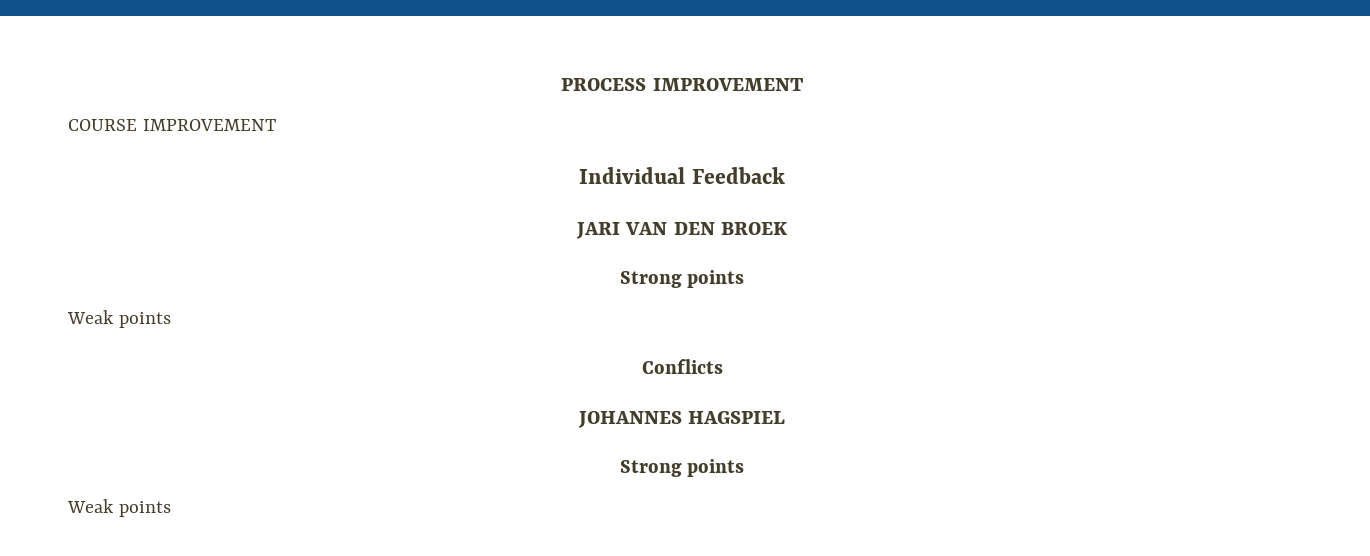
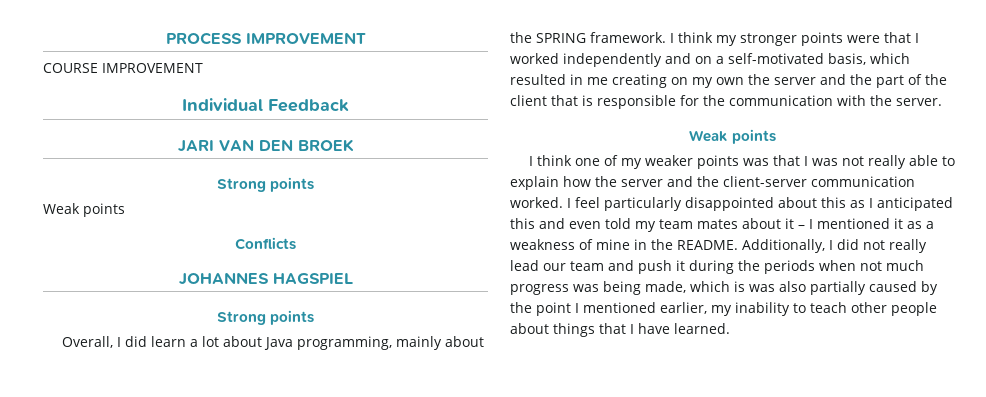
[67,499,171,517] Weak points -> [61,336,484,350] [510,32,919,46] [510,53,910,67] [510,74,947,88] [510,95,942,109] [689,129,776,144] [528,155,955,169] [510,176,915,190] [510,197,953,211] [510,218,934,232] [510,239,927,253] [510,260,924,274] [510,281,938,295] [510,302,937,316] [510,323,730,337] Overall, I did learn a lot about Java programming, mainly about the SPRING framework. I think my stronger points were that I worked independently and on a self-motivated basis, which resulted in me creating on my own the server and the part of the client that is responsible for the communication with the server. // Weak points // I think one of my weaker points was that I was not really able to explain how the server and the client-server communication worked. I feel particularly disappointed about this as I anticipated this and even told my team mates about it – I mentioned it as a weakness of mine in the README. Additionally, I did not really lead our team and push it during the periods when not much progress was being made, which is was also partially caused by the point I mentioned earlier, my inability to teach other people about things that I have learned.

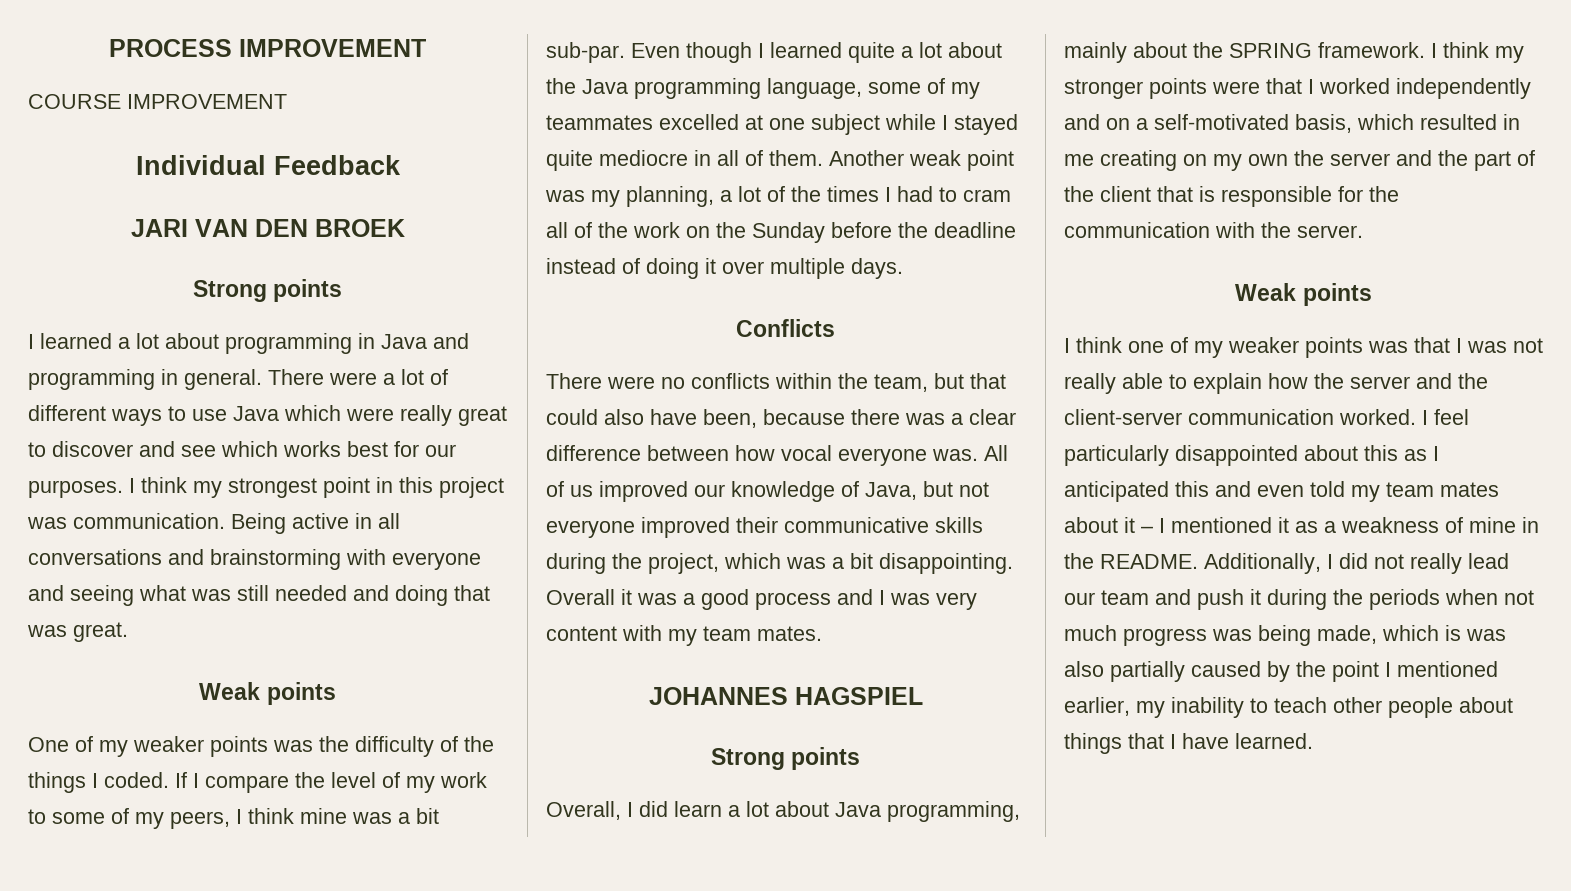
[43,203,125,217] [235,237,296,250] Weak points // Conflicts -> [28,333,469,354] [28,369,448,390] [28,405,507,426] [28,441,456,457] [28,477,504,498] [27,513,400,534] [28,549,481,570] [28,585,490,606] [27,622,128,642] [199,682,336,705] [28,736,494,757] [28,772,487,793] [28,808,439,829] [546,42,1002,63] [546,78,980,99] [546,114,1018,135] [546,150,1014,171] [545,186,1011,207] [546,222,1016,243] [546,258,903,279] [736,319,835,337] [546,373,1006,392] [546,409,1016,428] [546,445,1008,466] [546,481,989,502] [546,517,983,538] [546,553,1013,574] [546,589,977,610] [546,625,822,646] I learned a lot about programming in Java and programming in general. There were a lot of different ways to use Java which were really great to discover and see which works best for our purposes. I think my strongest point in this project was communication. Being active in all conversations and brainstorming with everyone and seeing what was still needed and doing that was great. // Weak points // One of my weaker points was the difficulty of the things I coded. If I compare the level of my work to some of my peers, I think mine was a bit sub-par. Even though I learned quite a lot about the Java programming language, some of my teammates excelled at one subject while I stayed quite mediocre in all of them. Another weak point was my planning, a lot of the times I had to cram all of the work on the Sunday before the deadline instead of doing it over multiple days. // Conflicts // There were no conflicts within the team, but that could also have been, because there was a clear difference between how vocal everyone was. All of us improved our knowledge of Java, but not everyone improved their communicative skills during the project, which was a bit disappointing. Overall it was a good process and I was very content with my team mates.

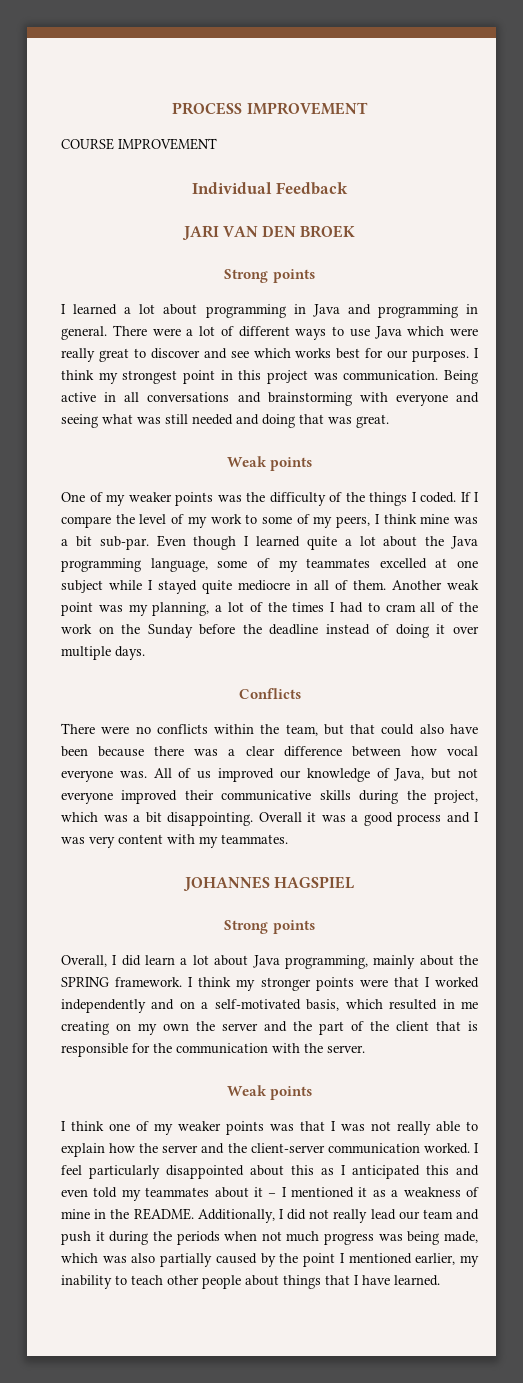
[703,409,757,428] been, -> [61,746,88,757] been
[703,626,822,641] team mates. -> [221,834,288,844] teammates.
[1386,482,1499,497] team mates -> [145,1187,210,1197] teammates
[1445,625,1461,641] is -> (98, 1258) none

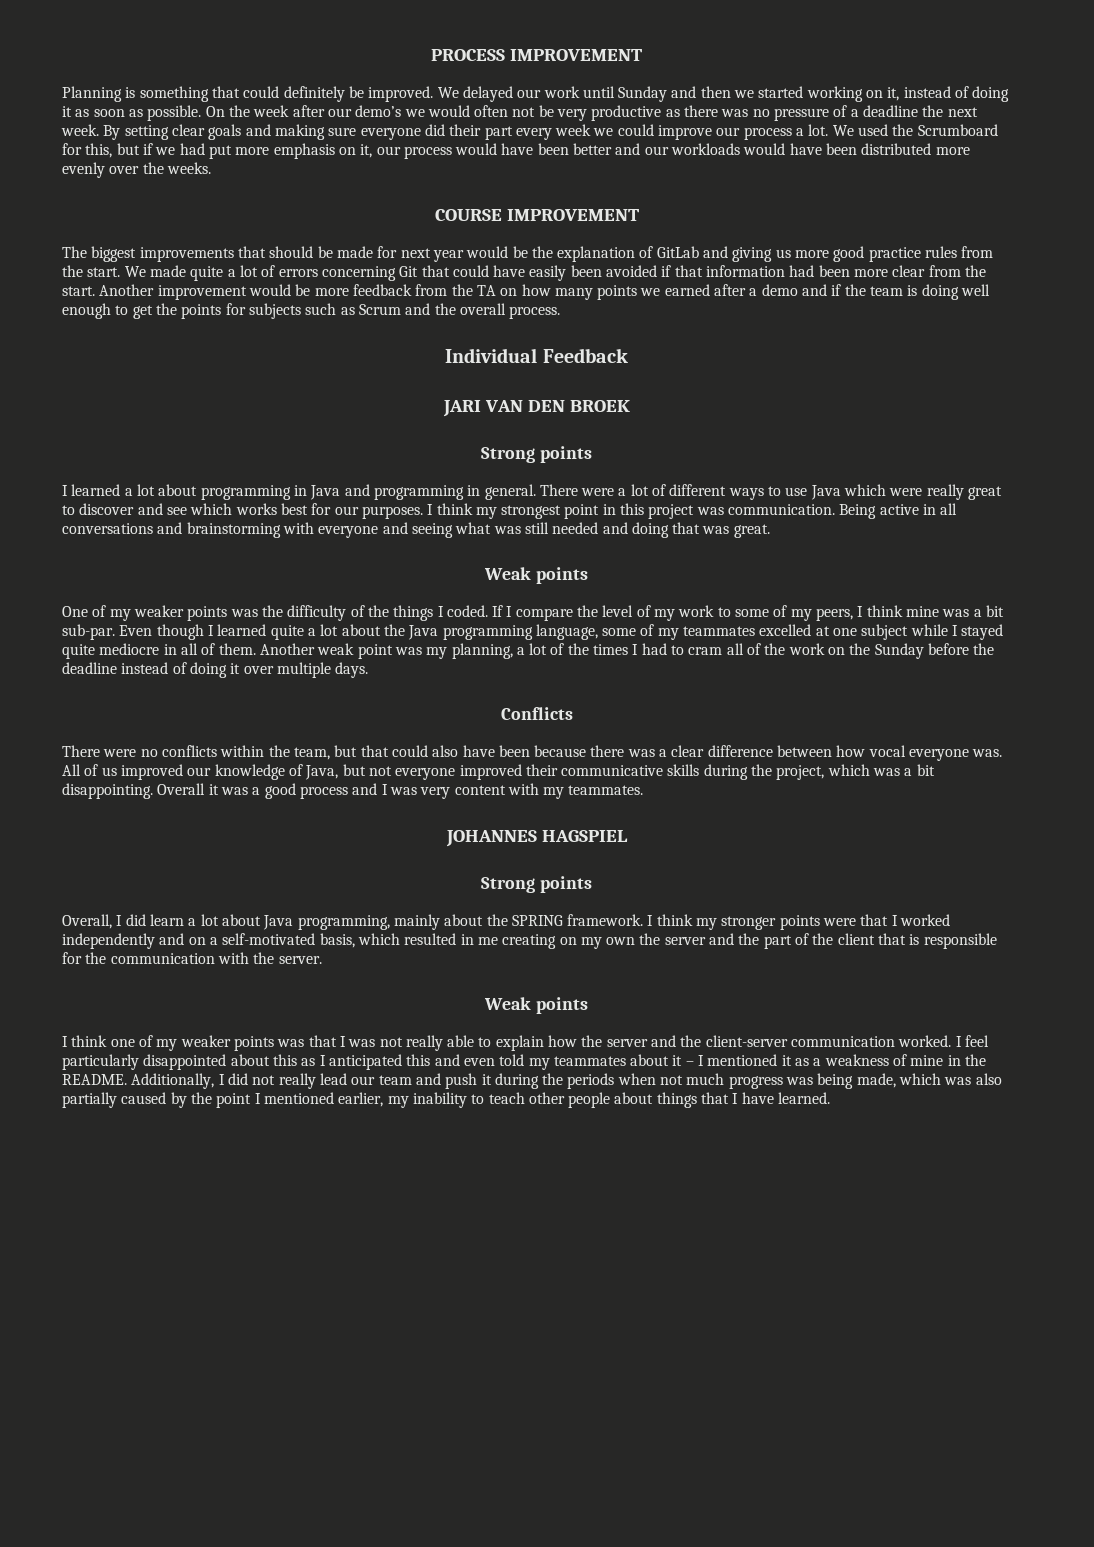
[61,138,217,150] COURSE IMPROVEMENT -> [62,86,1010,102] [62,105,978,121] [61,124,998,140] [62,143,970,159] [62,162,211,178] [434,209,639,221] [62,246,994,262] [62,265,987,281] [62,284,991,300] [62,303,561,319] Planning is something that could definitely be improved. We delayed our work until Sunday and then we started working on it, instead of doing it as soon as possible. On the week after our demo’s we would often not be very productive as there was no pressure of a deadline the next week. By setting clear goals and making sure everyone did their part every week we could improve our process a lot. We used the Scrumboard for this, but if we had put more emphasis on it, our process would have been better and our workloads would have been distributed more evenly over the weeks. // COURSE IMPROVEMENT // The biggest improvements that should be made for next year would be the explanation of GitLab and giving us more good practice rules from the start. We made quite a lot of errors concerning Git that could have easily been avoided if that information had been more clear from the start. Another improvement would be more feedback from the TA on how many points we earned after a demo and if the team is doing well enough to get the points for subjects such as Scrum and the overall process.

